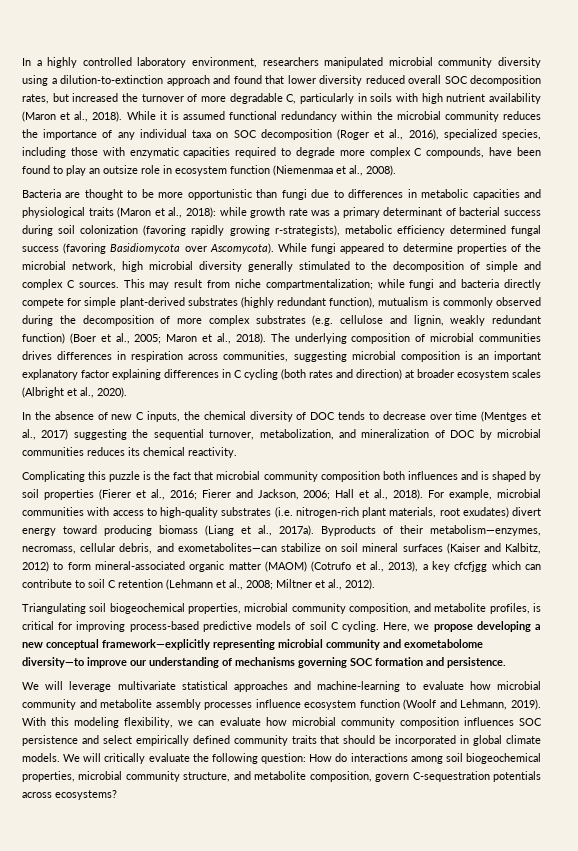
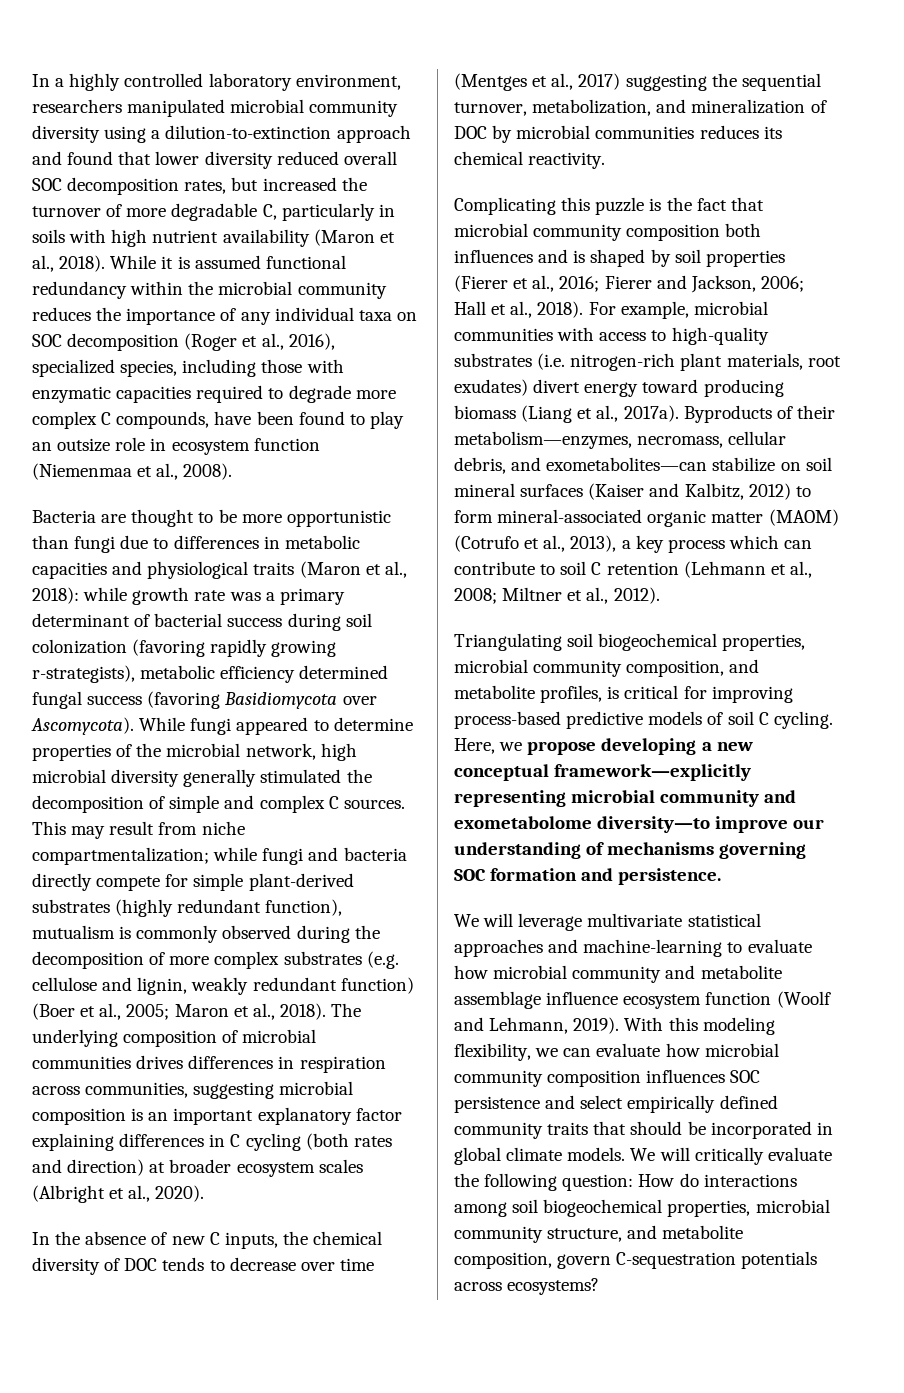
[355,262,366,270] to -> (342, 776) none
[454,561,488,572] cfcfjgg -> [667,539,725,553] process
[155,699,253,710] assembly processes -> [454,991,541,1009] assemblage

